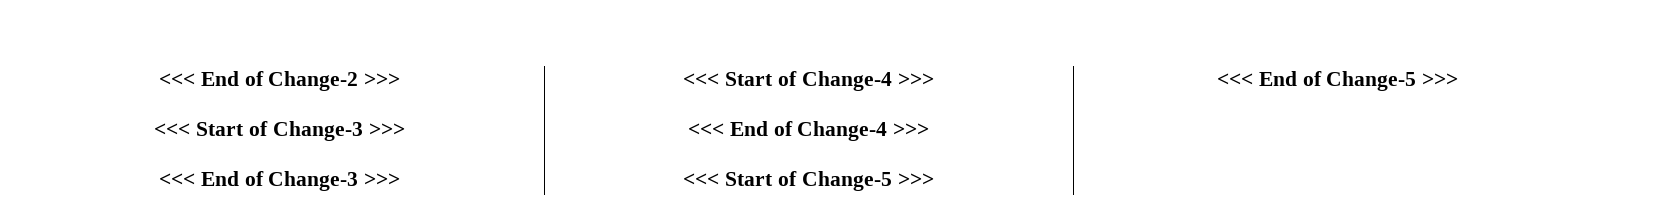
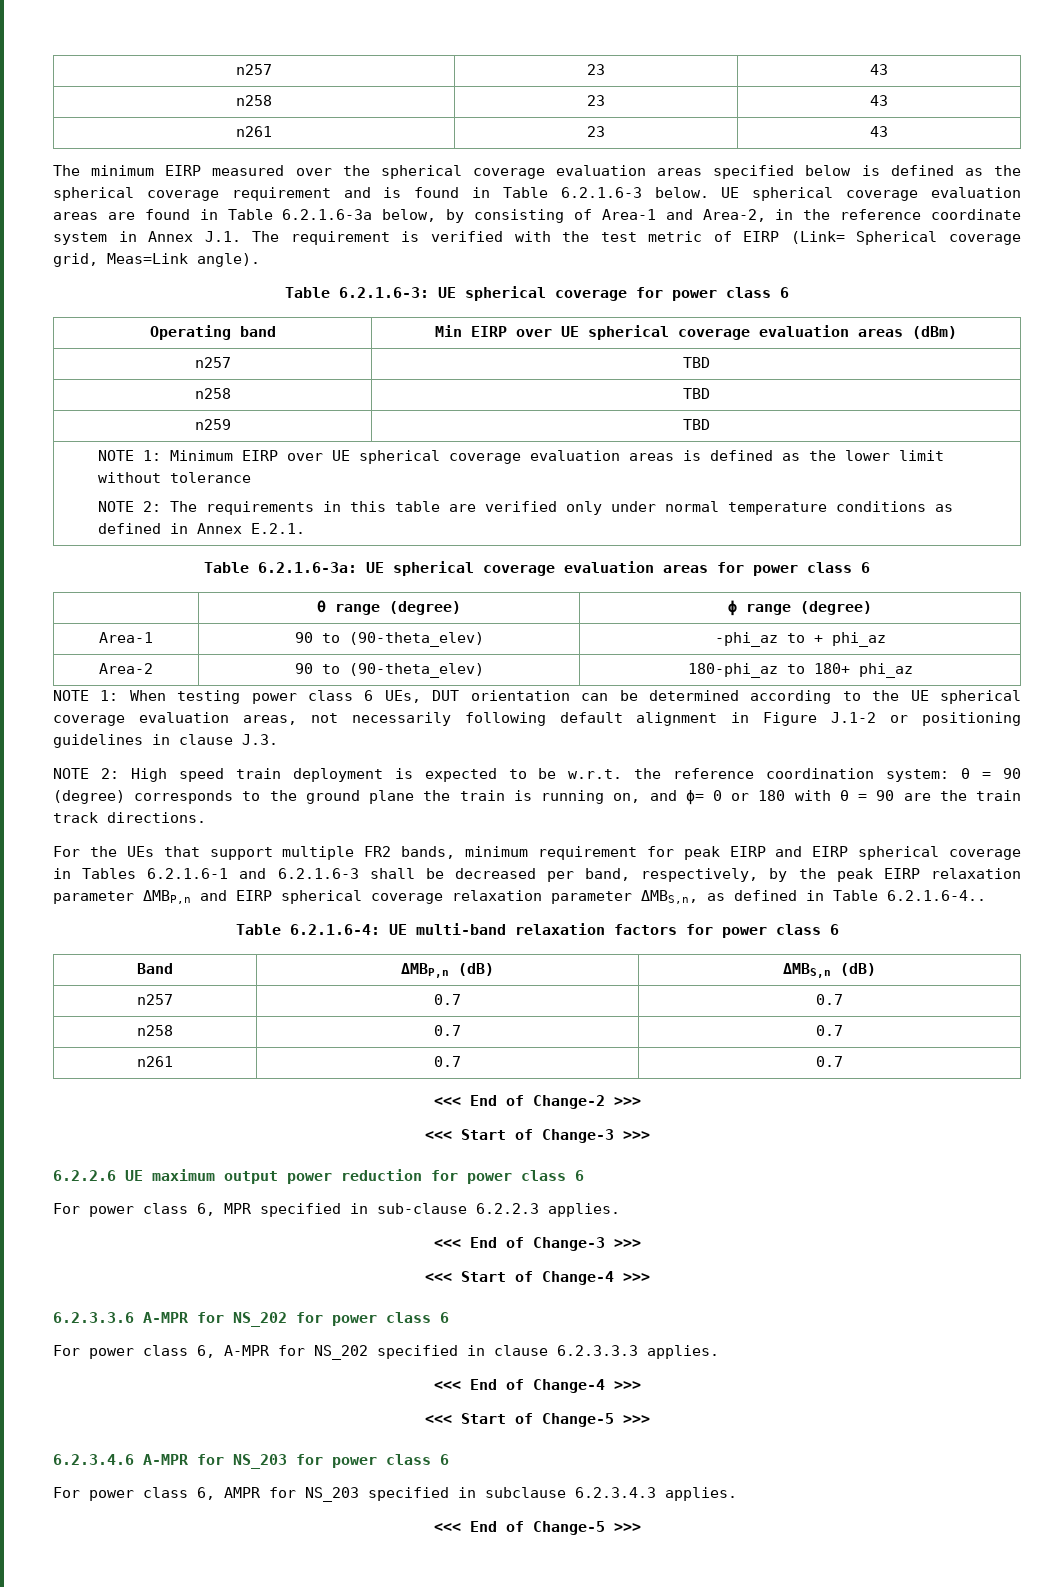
(158, 79) none -> [236,64,272,75] [587,64,605,75] [870,64,888,75] [236,95,272,106] [587,95,605,106] [870,95,888,106] [236,126,272,137] [587,126,605,137] [870,126,888,137] [53,165,1021,179] [53,187,1021,201] [53,209,1021,223] [53,231,1021,245] [53,253,260,267] [285,286,789,301] [149,325,276,340] [435,325,957,340] [194,357,231,368] [682,357,710,368] [194,388,231,399] [682,388,710,399] [194,419,231,430] [682,419,710,430] [97,450,944,464] [97,472,251,483] [97,501,953,515] [97,523,305,534] [204,561,870,576] [317,600,461,615] [728,600,872,616] [99,632,153,643] [294,632,484,647] [714,632,886,647] [99,663,153,674] [294,663,484,678] [687,663,913,678] [53,690,1021,704] [53,712,1021,726] [53,734,278,748] [53,768,1022,782] [53,790,1022,805] [53,812,206,823] [53,846,1021,860] [53,868,1021,882] [53,890,986,904] [235,923,839,938] [137,963,173,974] [401,963,494,978] [783,963,876,978] [137,994,173,1005] [434,994,461,1005] [816,994,843,1005] [137,1025,173,1036] [434,1025,461,1036] [816,1025,843,1036] [137,1056,173,1067] [434,1056,461,1067] [816,1056,843,1067] n257 | 23 | 43 // n258 | 23 | 43 // n261 | 23 | 43 // The minimum EIRP measured over the spherical coverage evaluation areas specified below is defined as the spherical coverage requirement and is found in Table 6.2.1.6-3 below. UE spherical coverage evaluation areas are found in Table 6.2.1.6-3a below, by consisting of Area-1 and Area-2, in the reference coordinate system in Annex J.1. The requirement is verified with the test metric of EIRP (Link= Spherical coverage grid, Meas=Link angle). // Table 6.2.1.6-3: UE spherical coverage for power class 6 // Operating band | Min EIRP over UE spherical coverage evaluation areas (dBm) // n257 | TBD // n258 | TBD // n259 | TBD // NOTE 1: Minimum EIRP over UE spherical coverage evaluation areas is defined as the lower limit without tolerance // NOTE 2: The requirements in this table are verified only under normal temperature conditions as defined in Annex E.2.1. // Table 6.2.1.6-3a: UE spherical coverage evaluation areas for power class 6 // | θ range (degree) | ϕ range (degree) // Area-1 | 90 to (90-theta_elev) | -phi_az to + phi_az // Area-2 | 90 to (90-theta_elev) | 180-phi_az to 180+ phi_az // NOTE 1: When testing power class 6 UEs, DUT orientation can be determined according to the UE spherical coverage evaluation areas, not necessarily following default alignment in Figure J.1-2 or positioning guidelines in clause J.3. // NOTE 2: High speed train deployment is expected to be w.r.t. the reference coordination system: θ = 90 (degree) corresponds to the ground plane the train is running on, and ϕ= 0 or 180 with θ = 90 are the train track directions. // For the UEs that support multiple FR2 bands, minimum requirement for peak EIRP and EIRP spherical coverage in Tables 6.2.1.6-1 and 6.2.1.6-3 shall be decreased per band, respectively, by the peak EIRP relaxation parameter ΔMBP,n and EIRP spherical coverage relaxation parameter ΔMBS,n, as defined in Table 6.2.1.6-4.. // Table 6.2.1.6-4: UE multi-band relaxation factors for power class 6 // Band | ΔMBP,n (dB) | ΔMBS,n (dB) // n257 | 0.7 | 0.7 // n258 | 0.7 | 0.7 // n261 | 0.7 | 0.7 //
(405, 129) none -> [53,1169,584,1184] [53,1203,620,1217] // 6.2.2.6 UE maximum output power reduction for power class 6 // For power class 6, MPR specified in sub-clause 6.2.2.3 applies.
(934, 79) none -> [53,1312,449,1327] [53,1345,719,1360] // 6.2.3.3.6 A-MPR for NS_202 for power class 6 // For power class 6, A-MPR for NS_202 specified in clause 6.2.3.3.3 applies.
(934, 179) none -> [53,1454,449,1469] [53,1487,737,1502] // 6.2.3.4.6 A-MPR for NS_203 for power class 6 // For power class 6, AMPR for NS_203 specified in subclause 6.2.3.4.3 applies.

